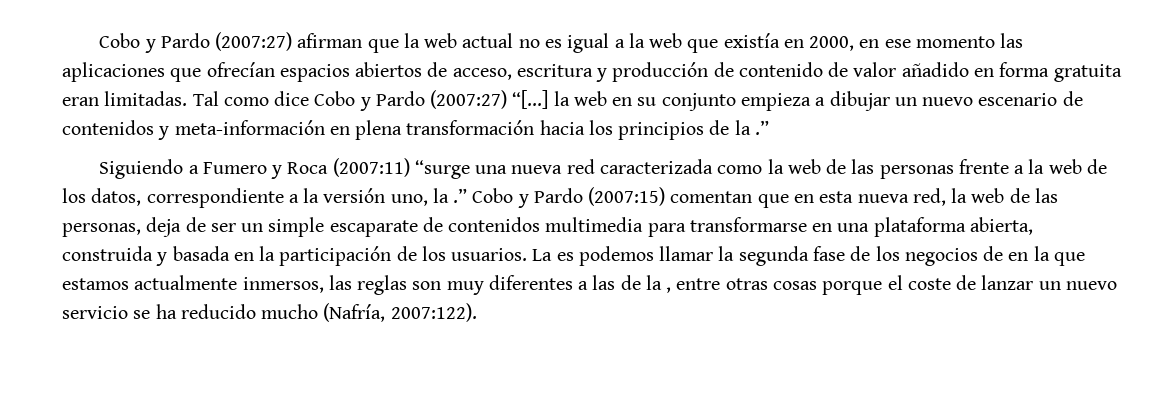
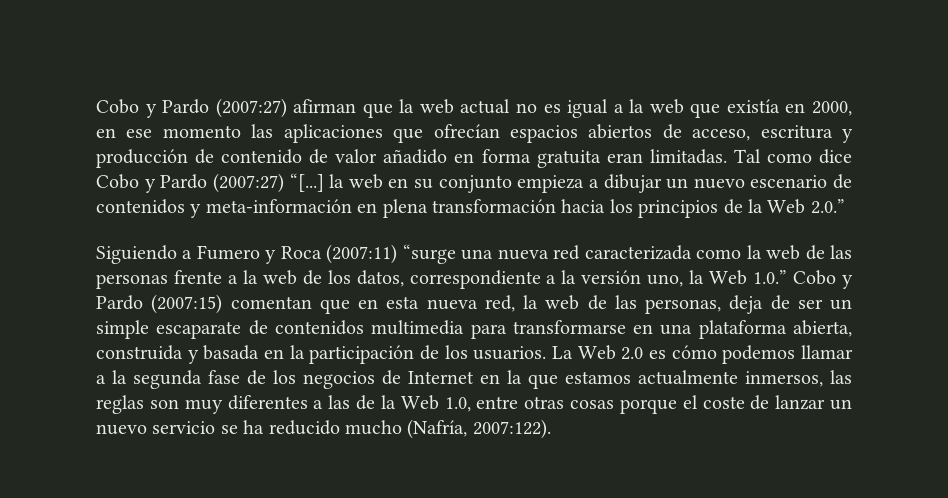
[754,120,769,135] .” -> [767,199,845,214] Web 2.0.”
[453,188,468,203] .” -> [709,270,788,285] Web 1.0.”
[556,252,574,261] es -> [577,345,717,360] Web 2.0 es cómo
(714, 253) none -> [96,375,106,384] a
(1004, 253) none -> [408,371,474,384] Internet
[666,287,672,293] , -> [400,395,471,412] Web 1.0,

